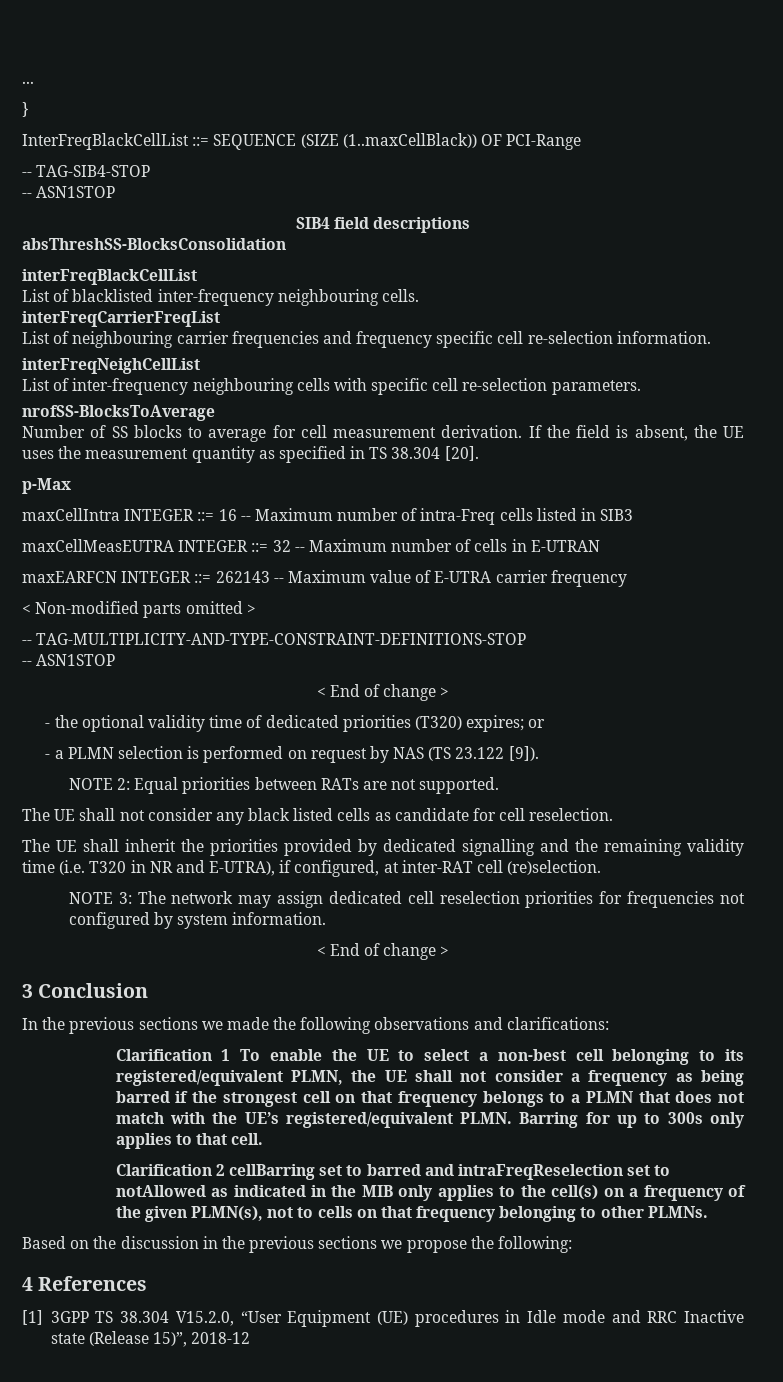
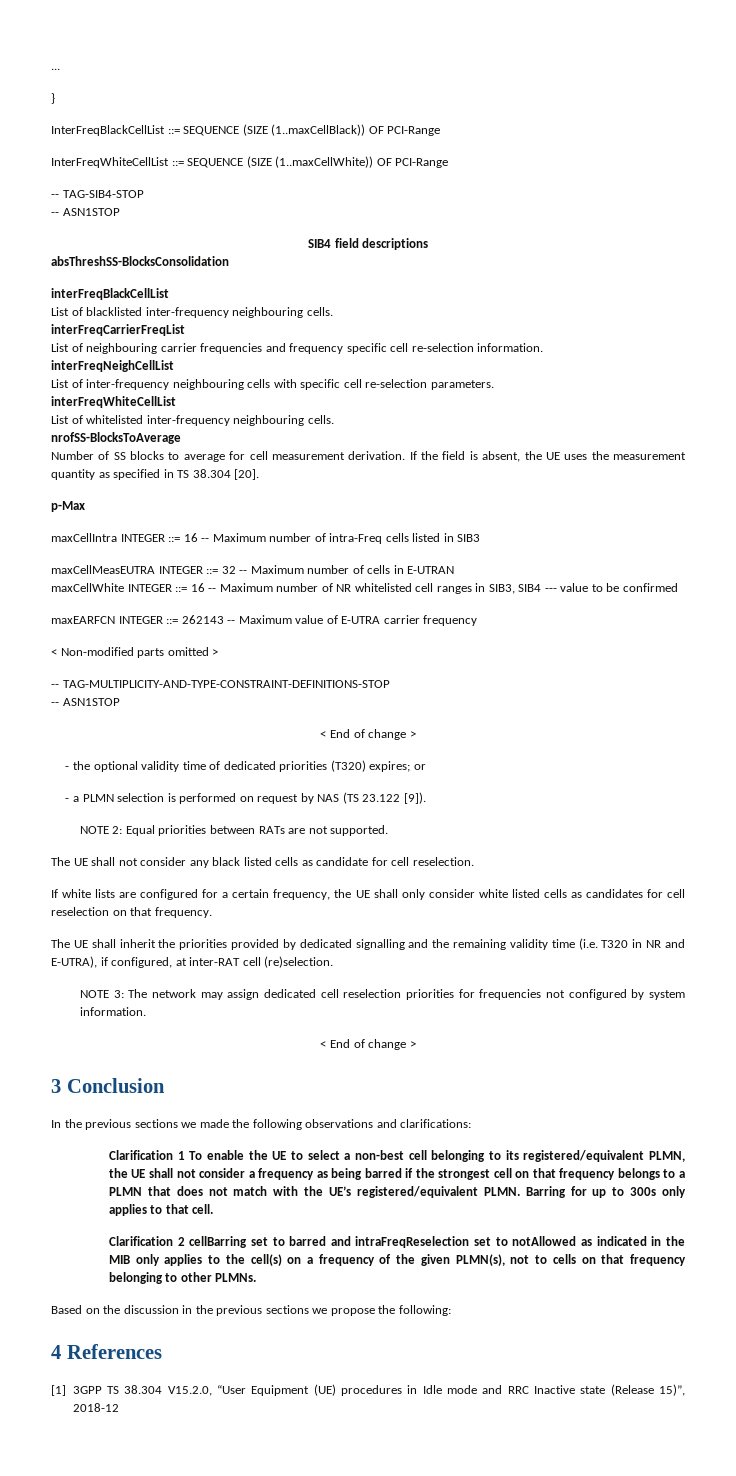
(582, 142) none -> [51,156,449,168] // InterFreqWhiteCellList ::= SEQUENCE (SIZE (1..maxCellWhite)) OF PCI-Range
(641, 387) none -> [51,396,176,408] [51,415,334,426] // interFreqWhiteCellList // List of whitelisted inter-frequency neighbouring cells.
(600, 546) none -> [51,583,678,594] // maxCellWhite INTEGER ::= 16 -- Maximum number of NR whitelisted cell ranges in SIB3, SIB4 --- value to be confirmed
(614, 814) none -> [51,889,685,900] [51,907,212,918] // If white lists are configured for a certain frequency, the UE shall only consider white listed cells as candidates for cell reselection on that frequency.

